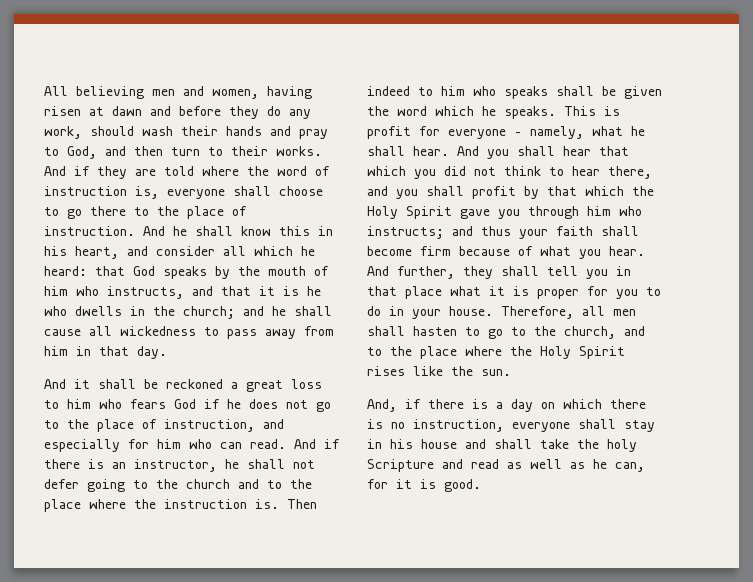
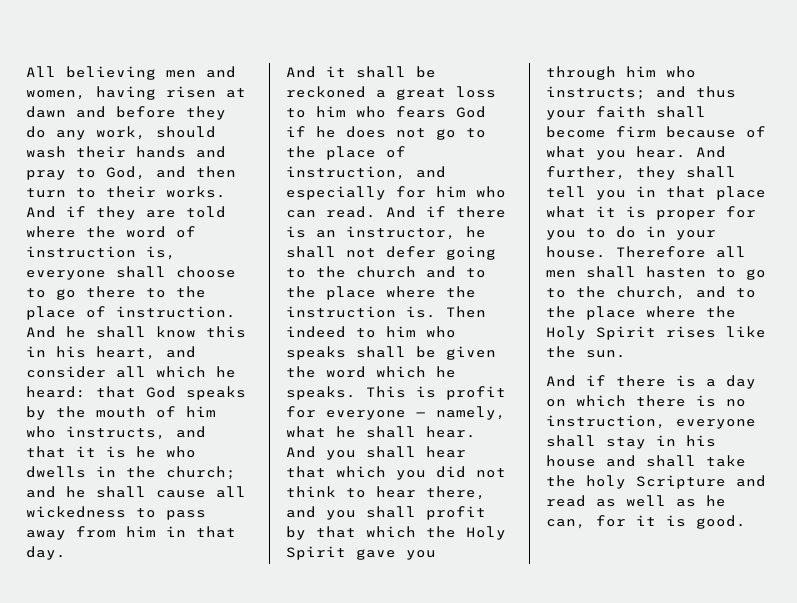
[514,132,522,136] – -> [416,412,426,417] —
[501,306,574,319] Therefore, -> [616,246,706,258] Therefore
[367,399,397,412] And, -> [546,375,576,387] And

